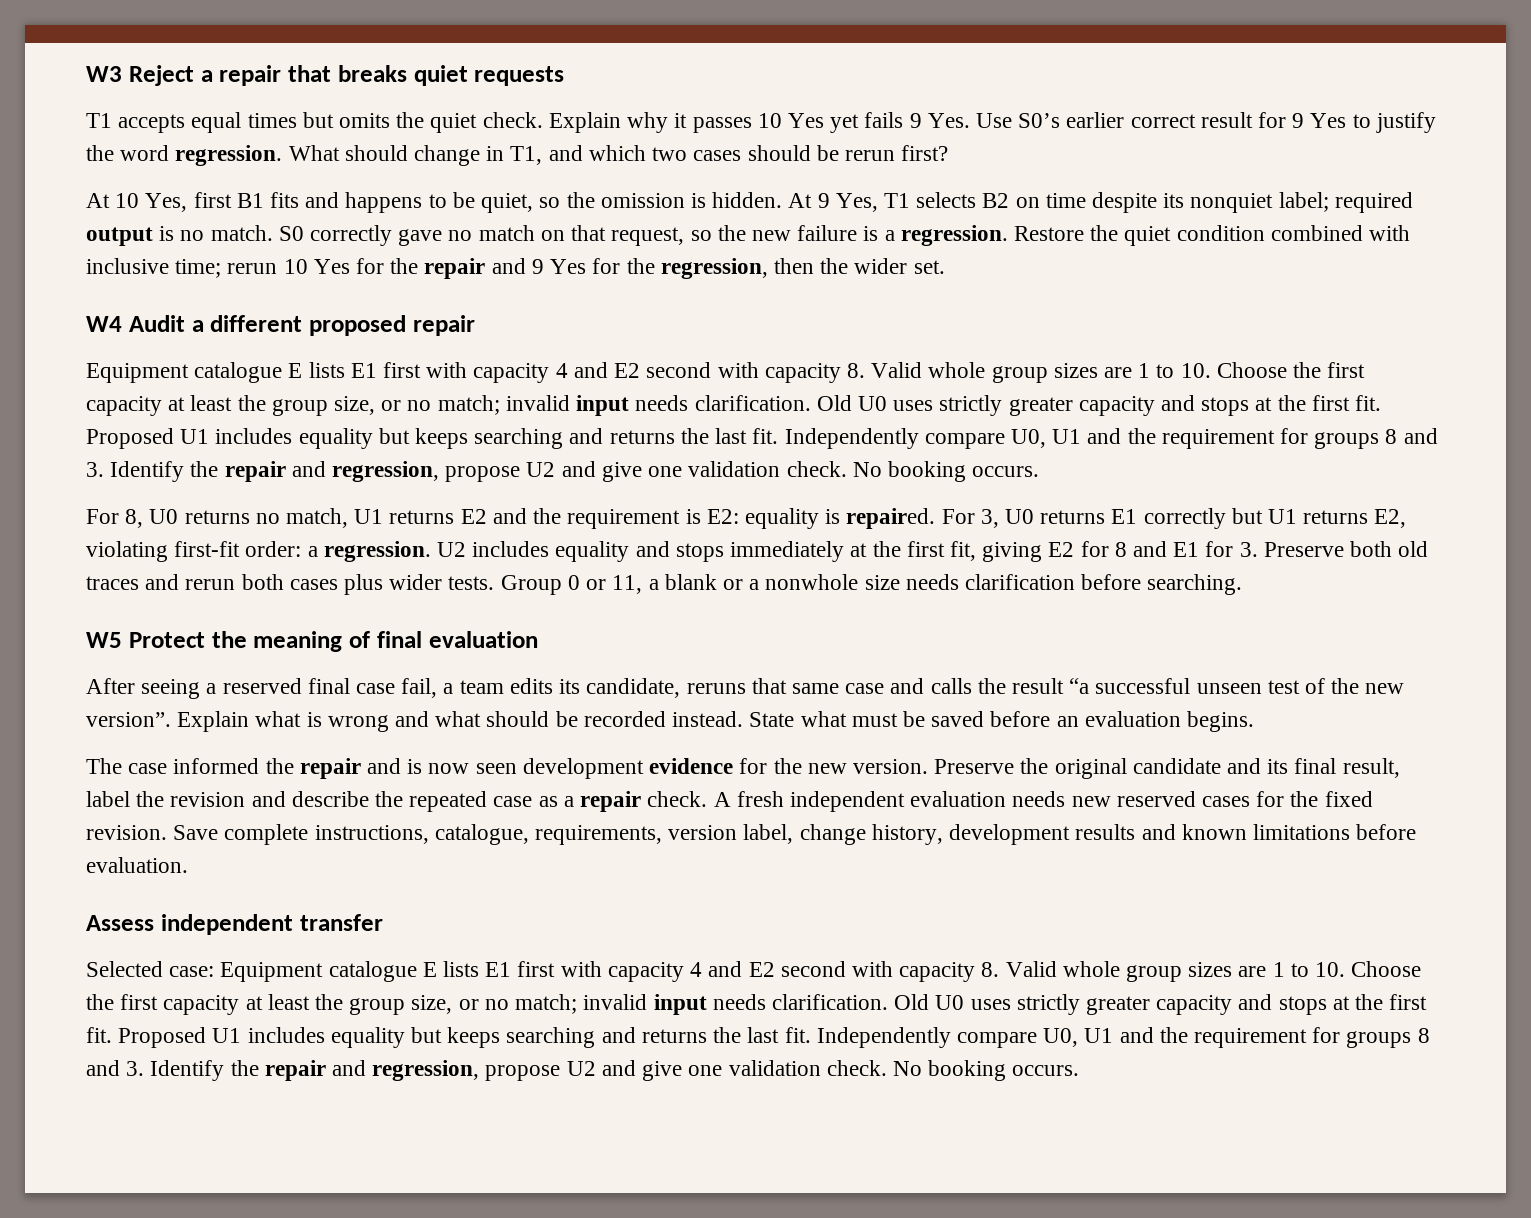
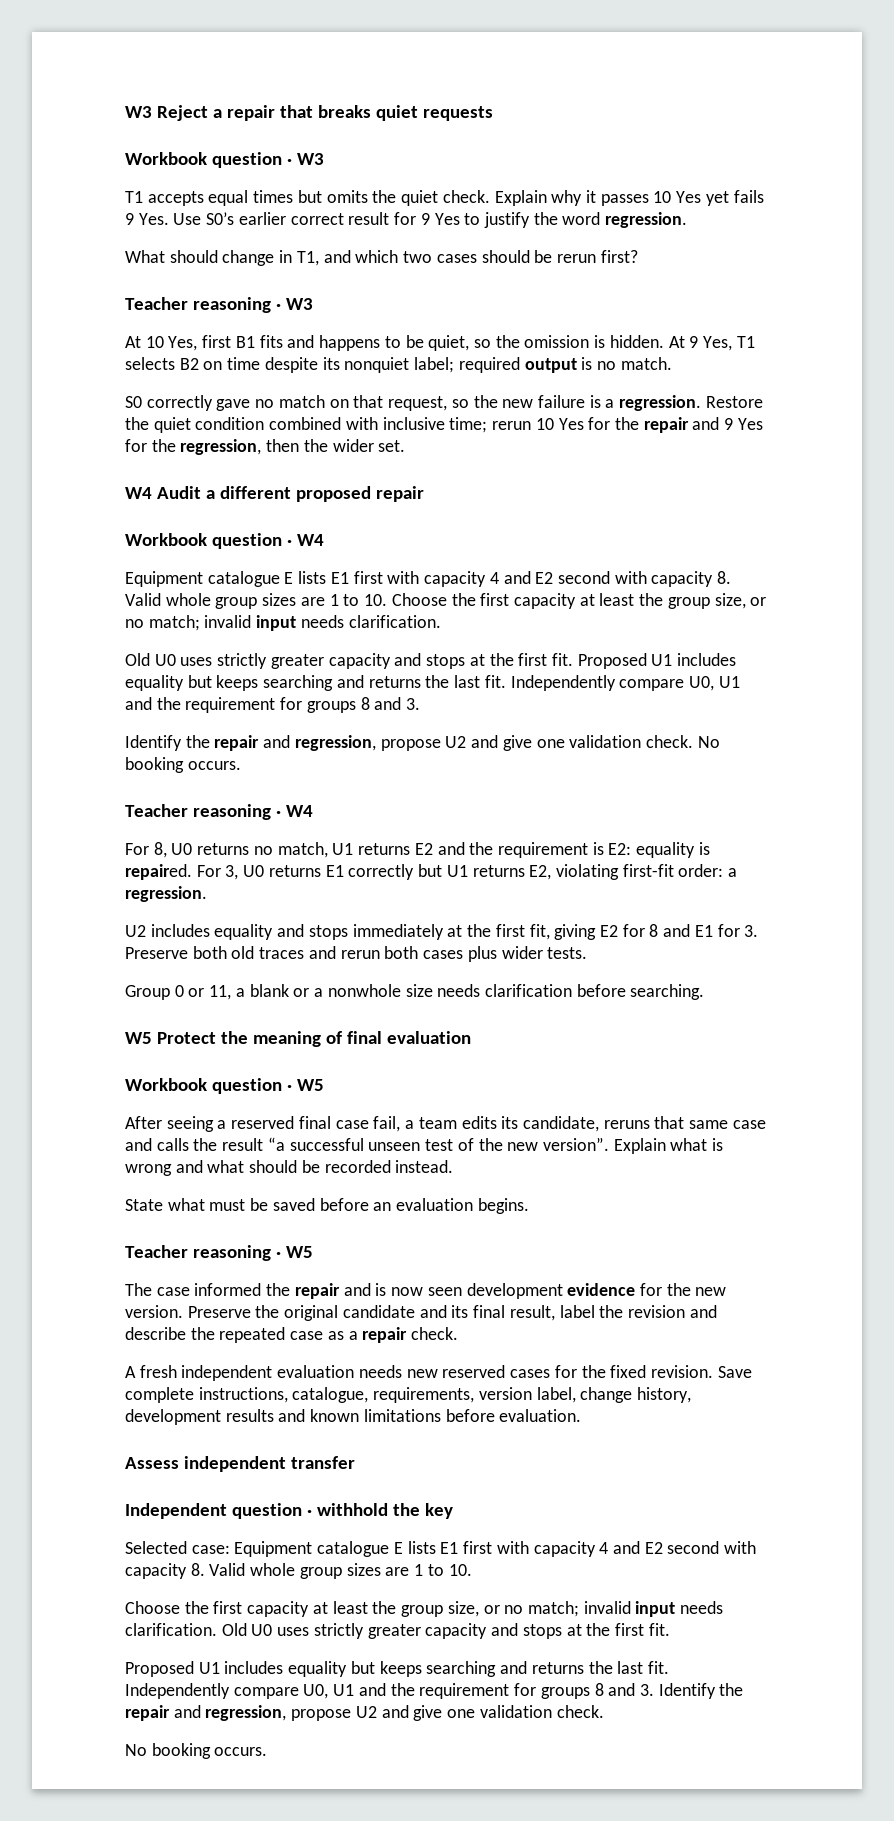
(565, 76) none -> [125,152,324,168] // Workbook question · W3
(283, 155) none -> (688, 220) //
(949, 153) none -> [125,297,313,313] // Teacher reasoning · W3
(273, 233) none -> (672, 363) //
(475, 325) none -> [125,533,324,549] // Workbook question · W4
(811, 403) none -> (441, 621) //
(104, 469) none -> (421, 704) //
(1040, 471) none -> [125,804,313,820] // Teacher reasoning · W4
(431, 551) none -> (207, 894) //
(495, 583) none -> (588, 953) //
(538, 639) none -> [125,1078,324,1094] // Workbook question · W5
(744, 719) none -> (454, 1166) //
(1254, 721) none -> [125,1245,313,1261] // Teacher reasoning · W5
(708, 799) none -> (459, 1333) //
(383, 922) none -> [125,1503,453,1519] // Independent question · withhold the key
(1346, 969) none -> (472, 1570) //
(112, 1035) none -> (670, 1629) //
(887, 1068) none -> (604, 1711) //

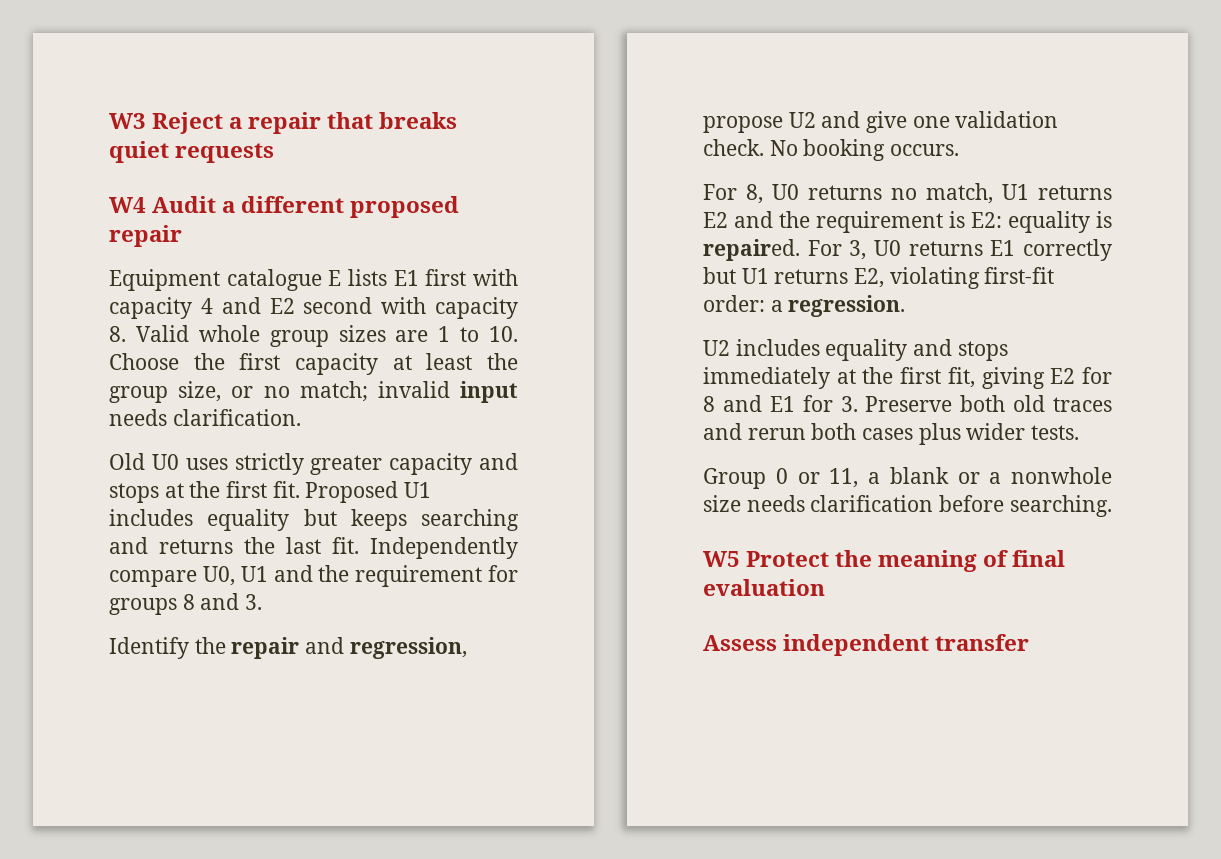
[125,152,324,168] [125,190,764,206] [125,212,688,228] [125,250,638,266] [125,297,313,313] [125,335,755,351] [125,357,672,373] [125,395,763,411] [125,417,763,433] [125,439,406,455] // Workbook question · W3 // T1 accepts equal times but omits the quiet check. Explain why it passes 10 Yes yet fails 9 Yes. Use S0’s earlier correct result for 9 Yes to justify the word regression. // What should change in T1, and which two cases should be rerun first? // Teacher reasoning · W3 // At 10 Yes, first B1 fits and happens to be quiet, so the omission is hidden. At 9 Yes, T1 selects B2 on time despite its nonquiet label; required output is no match. // S0 correctly gave no match on that request, so the new failure is a regression. Restore the quiet condition combined with inclusive time; rerun 10 Yes for the repair and 9 Yes for the regression, then the wider set. -> (275, 153) none
[125,533,324,549] // Workbook question · W4 -> (182, 236) none
[125,804,313,820] // Teacher reasoning · W4 -> (960, 150) none
[125,1078,324,1094] [125,1116,766,1132] [125,1137,724,1154] [125,1160,454,1176] [125,1198,529,1214] [125,1245,313,1261] [125,1283,727,1299] [125,1305,717,1321] [125,1327,459,1343] [125,1365,752,1381] [125,1387,692,1403] [125,1409,582,1425] [125,1456,355,1472] [125,1503,453,1519] [125,1541,757,1557] [125,1563,472,1579] [125,1601,724,1617] [125,1623,670,1639] [125,1661,669,1677] [125,1683,744,1699] [125,1705,604,1721] [125,1743,268,1759] Workbook question · W5 // After seeing a reserved final case fail, a team edits its candidate, reruns that same case and calls the result “a successful unseen test of the new version”. Explain what is wrong and what should be recorded instead. // State what must be saved before an evaluation begins. // Teacher reasoning · W5 // The case informed the repair and is now seen development evidence for the new version. Preserve the original candidate and its final result, label the revision and describe the repeated case as a repair check. // A fresh independent evaluation needs new reserved cases for the fixed revision. Save complete instructions, catalogue, requirements, version label, change history, development results and known limitations before evaluation. // Assess independent transfer // Independent question · withhold the key // Selected case: Equipment catalogue E lists E1 first with capacity 4 and E2 second with capacity 8. Valid whole group sizes are 1 to 10. // Choose the first capacity at least the group size, or no match; invalid input needs clarification. Old U0 uses strictly greater capacity and stops at the first fit. // Proposed U1 includes equality but keeps searching and returns the last fit. Independently compare U0, U1 and the requirement for groups 8 and 3. Identify the repair and regression, propose U2 and give one validation check. // No booking occurs. -> [703,634,1030,656] Assess independent transfer

